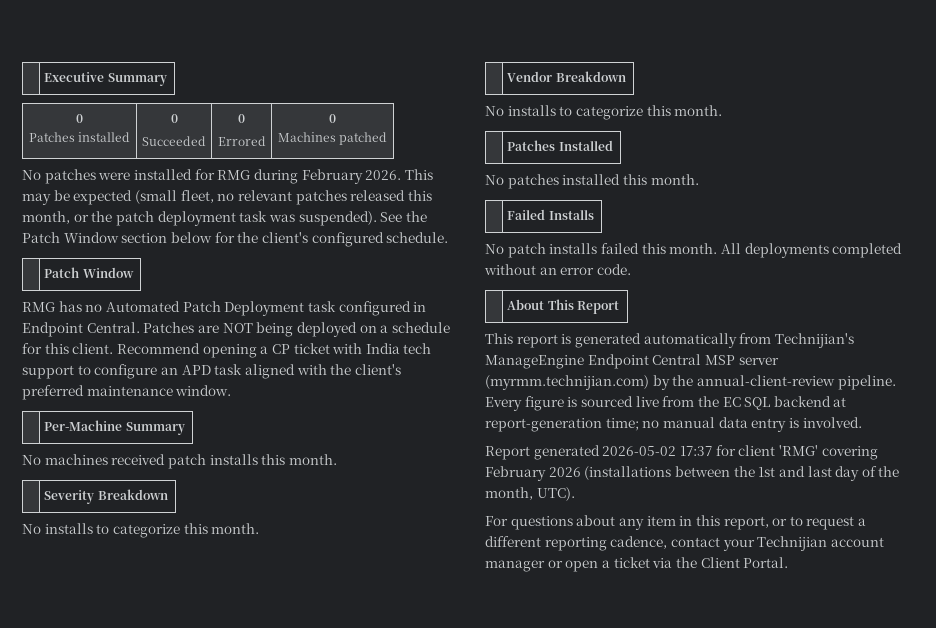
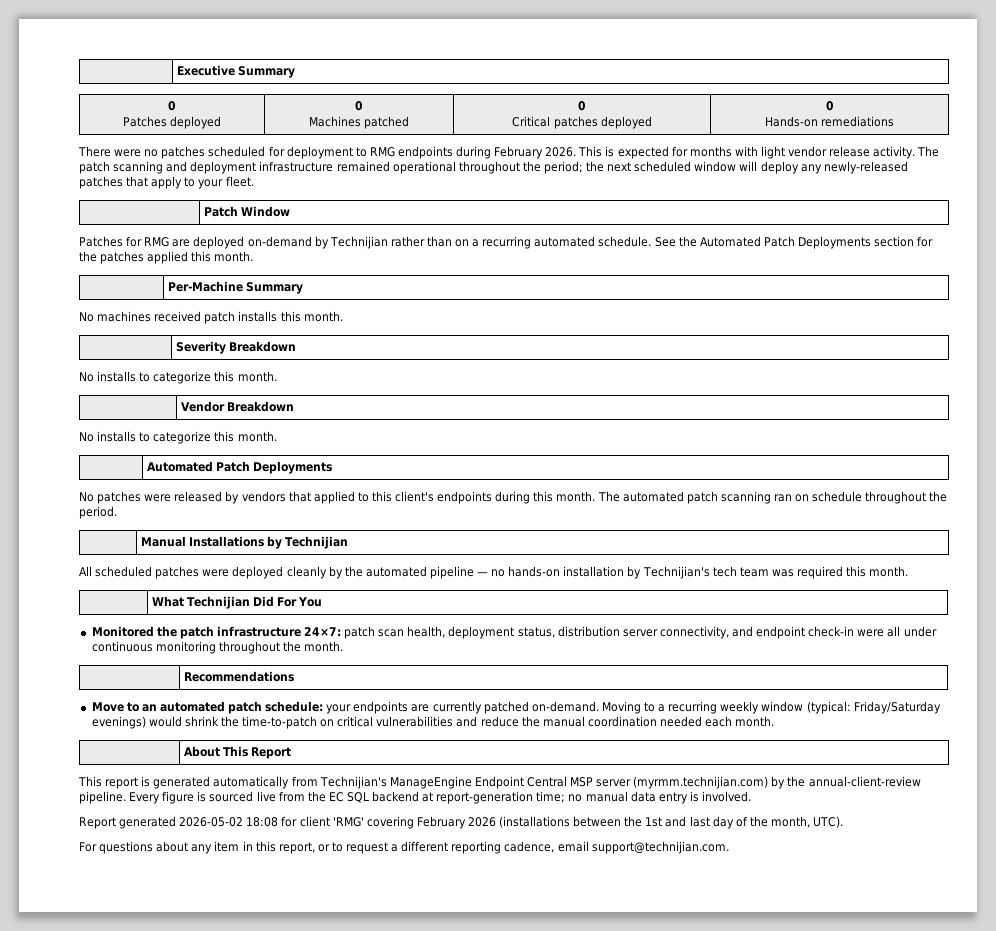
[78,132,131,142] [170,114,178,123] [142,136,206,146] [237,114,245,123] [217,136,266,146] [329,114,336,123] [277,132,388,145] [22,169,433,184] [22,190,432,205] [22,211,427,226] [22,232,449,247] [44,267,134,278] [22,301,427,316] [22,322,450,337] [22,343,432,358] [22,364,401,379] [22,385,232,400] installed | 0 // Succeeded | 0 // Errored | 0 // Machines patched // No patches were installed for RMG during February 2026. This may be expected (small fleet, no relevant patches released this month, or the patch deployment task was suspended). See the Patch Window section below for the client's configured schedule. // | Patch Window // RMG has no Automated Patch Deployment task configured in Endpoint Central. Patches are NOT being deployed on a schedule for this client. Recommend opening a CP ticket with India tech support to configure an APD task aligned with the client's preferred maintenance window. -> [170,116,222,129] [354,101,363,111] [308,116,410,129] [578,101,586,111] [512,116,652,129] [825,101,834,111] [764,116,895,127] [78,146,940,159] [79,161,908,174] [79,176,254,189] [203,206,291,217] [79,236,934,249] [79,251,254,264] deployed | 0 // Machines patched | 0 // Critical patches deployed | 0 // Hands-on remediations // There were no patches scheduled for deployment to RMG endpoints during February 2026. This is expected for months with light vendor release activity. The patch scanning and deployment infrastructure remained operational throughout the period; the next scheduled window will deploy any newly-released patches that apply to your fleet. // | Patch Window // Patches for RMG are deployed on-demand by Technijian rather than on a recurring automated schedule. See the Automated Patch Deployments section for the patches applied this month.
[507,140,613,151] [485,174,699,189] [507,209,594,220] [485,243,903,258] [484,264,631,275] Patches Installed // No patches installed this month. // | Failed Installs // No patch installs failed this month. All deployments completed without an error code. -> [146,461,333,474] [79,491,948,504] [79,506,117,519] [140,536,349,549] [79,566,909,579] [151,596,323,609] [91,626,937,639] [91,641,344,654] [183,671,294,682] [91,701,941,714] [91,716,775,729] Automated Patch Deployments // No patches were released by vendors that applied to this client's endpoints during this month. The automated patch scanning ran on schedule throughout the period. // | Manual Installations by Technijian // All scheduled patches were deployed cleanly by the automated pipeline — no hands-on installation by Technijian's tech team was required this month. // | What Technijian Did For You // Monitored the patch infrastructure 24×7: patch scan health, deployment status, distribution server connectivity, and endpoint check-in were all under continuous monitoring throughout the month. // | Recommendations // Move to an automated patch schedule: your endpoints are currently patched on-demand. Moving to a recurring weekly window (typical: Friday/Saturday evenings) would shrink the time-to-patch on critical vulnerabilities and reduce the manual coordination needed each month.
[679,446,712,456] 17:37 -> [246,817,279,827] 18:08
[670,536,884,551] [485,557,789,572] contact your Technijian account manager or open a ticket via the Client Portal. -> [557,841,729,854] email support@technijian.com.

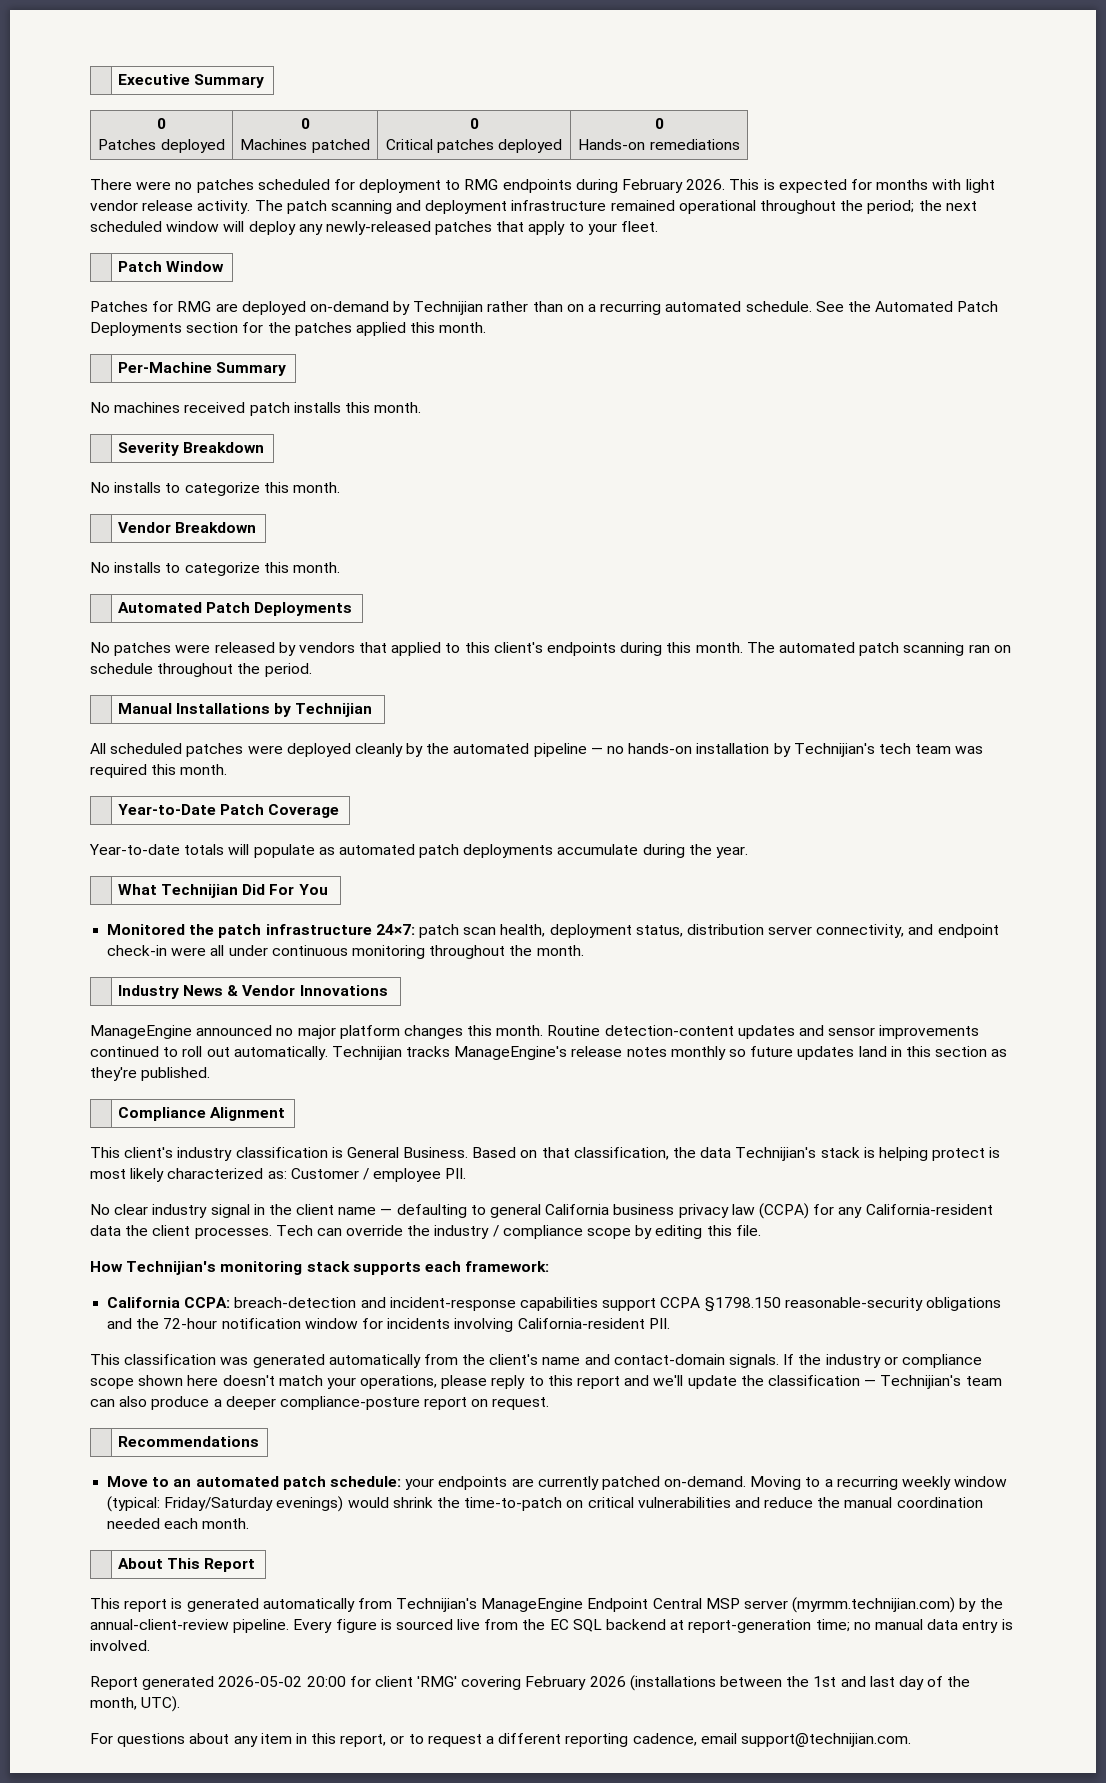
(909, 571) none -> [117,804,340,818] [89,844,749,858] // | Year-to-Date Patch Coverage // Year-to-date totals will populate as automated patch deployments accumulate during the year.
(344, 646) none -> [117,985,388,999] [90,1025,980,1039] [90,1046,1008,1060] [90,1067,211,1081] [117,1107,286,1121] [90,1147,1001,1161] [90,1168,467,1182] [90,1203,993,1219] [90,1225,761,1239] [90,1261,550,1275] [107,1297,1001,1312] [107,1318,670,1332] [90,1354,982,1368] [90,1375,1002,1389] [90,1396,550,1410] // | Industry News & Vendor Innovations // ManageEngine announced no major platform changes this month. Routine detection-content updates and sensor improvements continued to roll out automatically. Technijian tracks ManageEngine's release notes monthly so future updates land in this section as they're published. // | Compliance Alignment // This client's industry classification is General Business. Based on that classification, the data Technijian's stack is helping protect is most likely characterized as: Customer / employee PII. // No clear industry signal in the client name — defaulting to general California business privacy law (CCPA) for any California-resident data the client processes. Tech can override the industry / compliance scope by editing this file. // How Technijian's monitoring stack supports each framework: // California CCPA: breach-detection and incident-response capabilities support CCPA §1798.150 reasonable-security obligations and the 72-hour notification window for incidents involving California-resident PII. // This classification was generated automatically from the client's name and contact-domain signals. If the industry or compliance scope shown here doesn't match your operations, please reply to this report and we'll update the classification — Technijian's team can also produce a deeper compliance-posture report on request.
[246,817,279,827] 18:08 -> [306,1676,346,1687] 20:00

